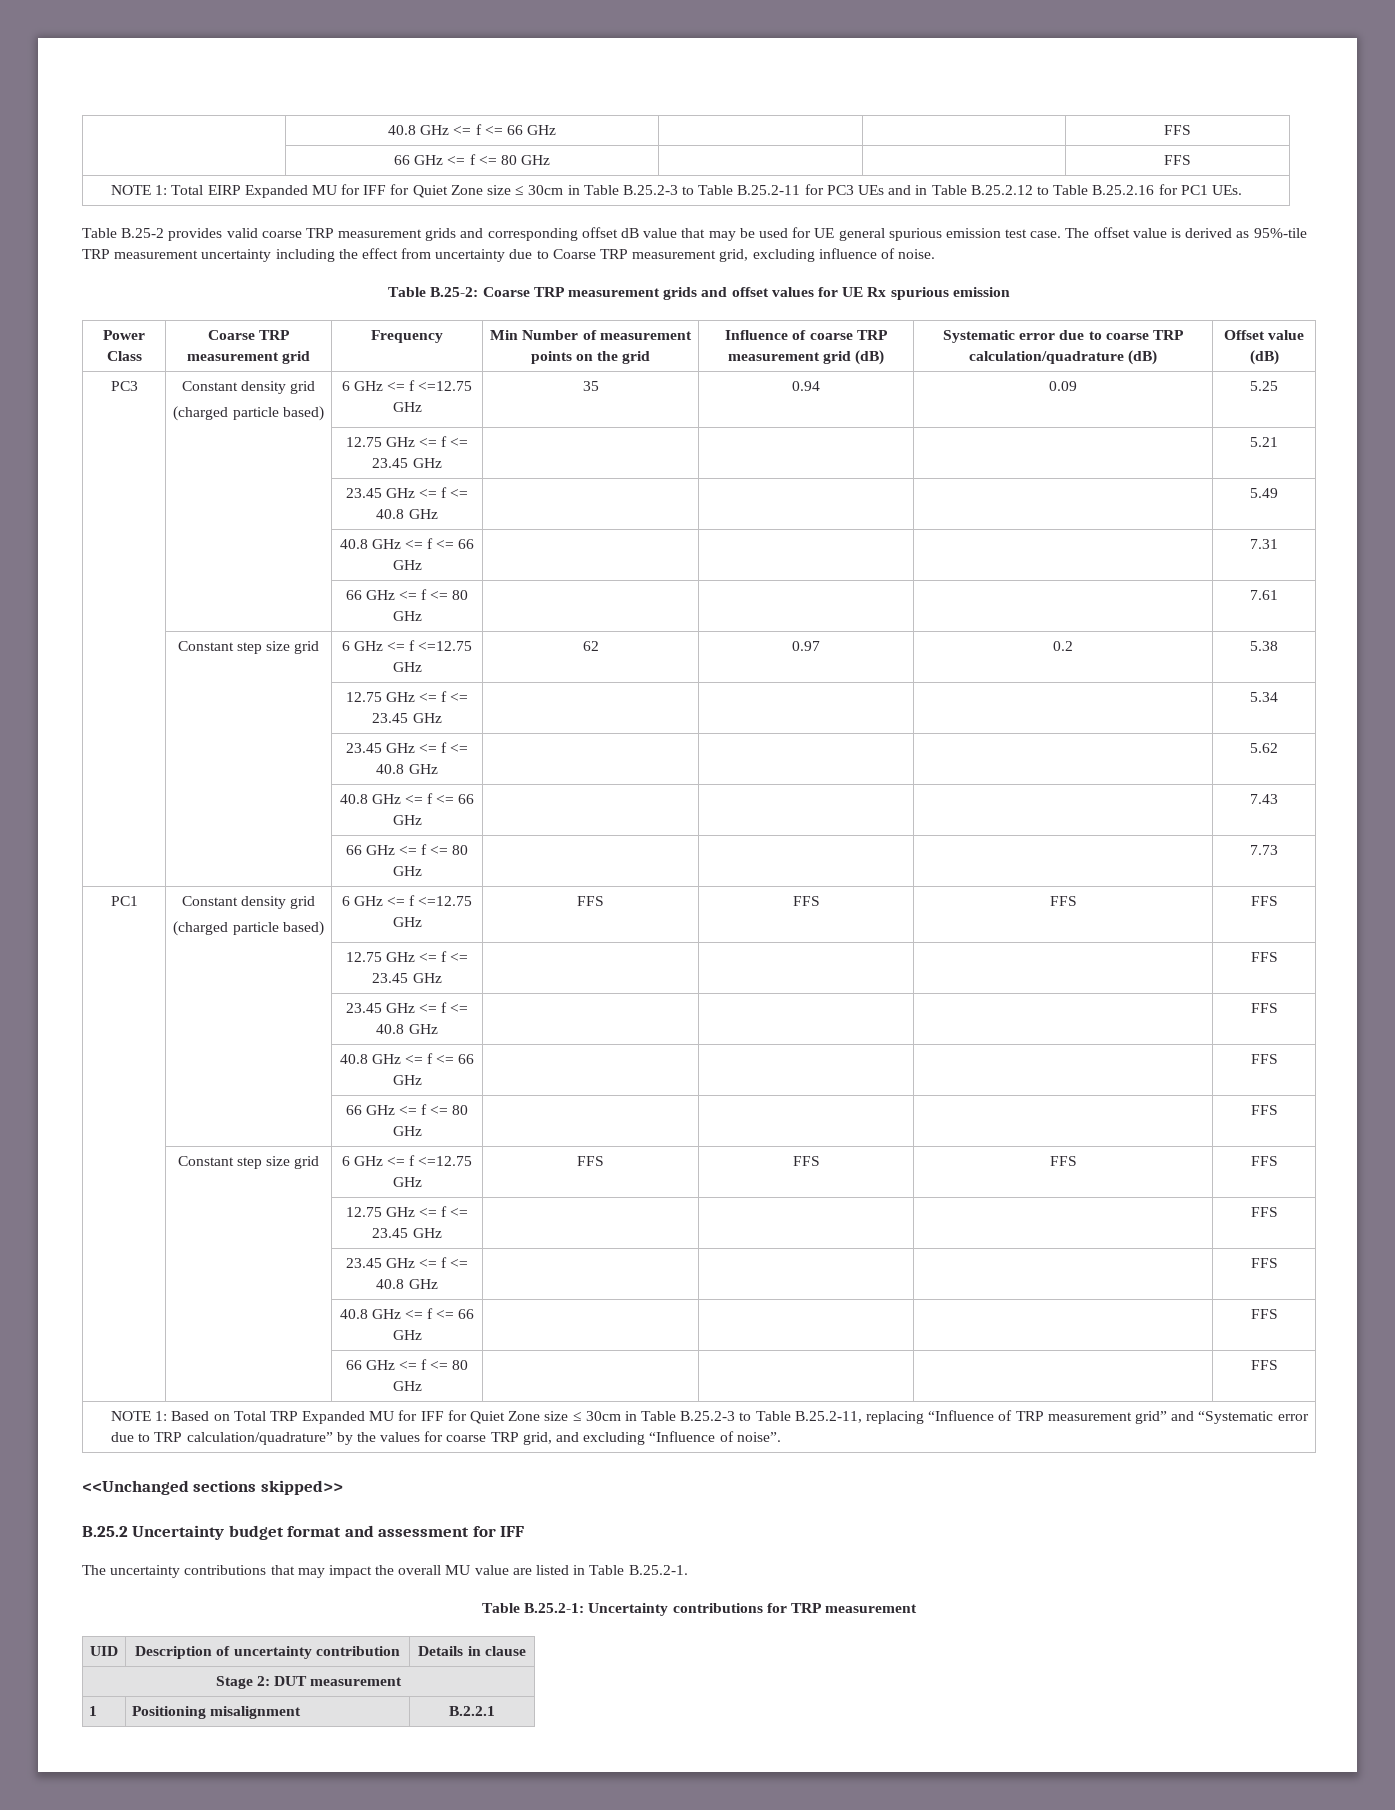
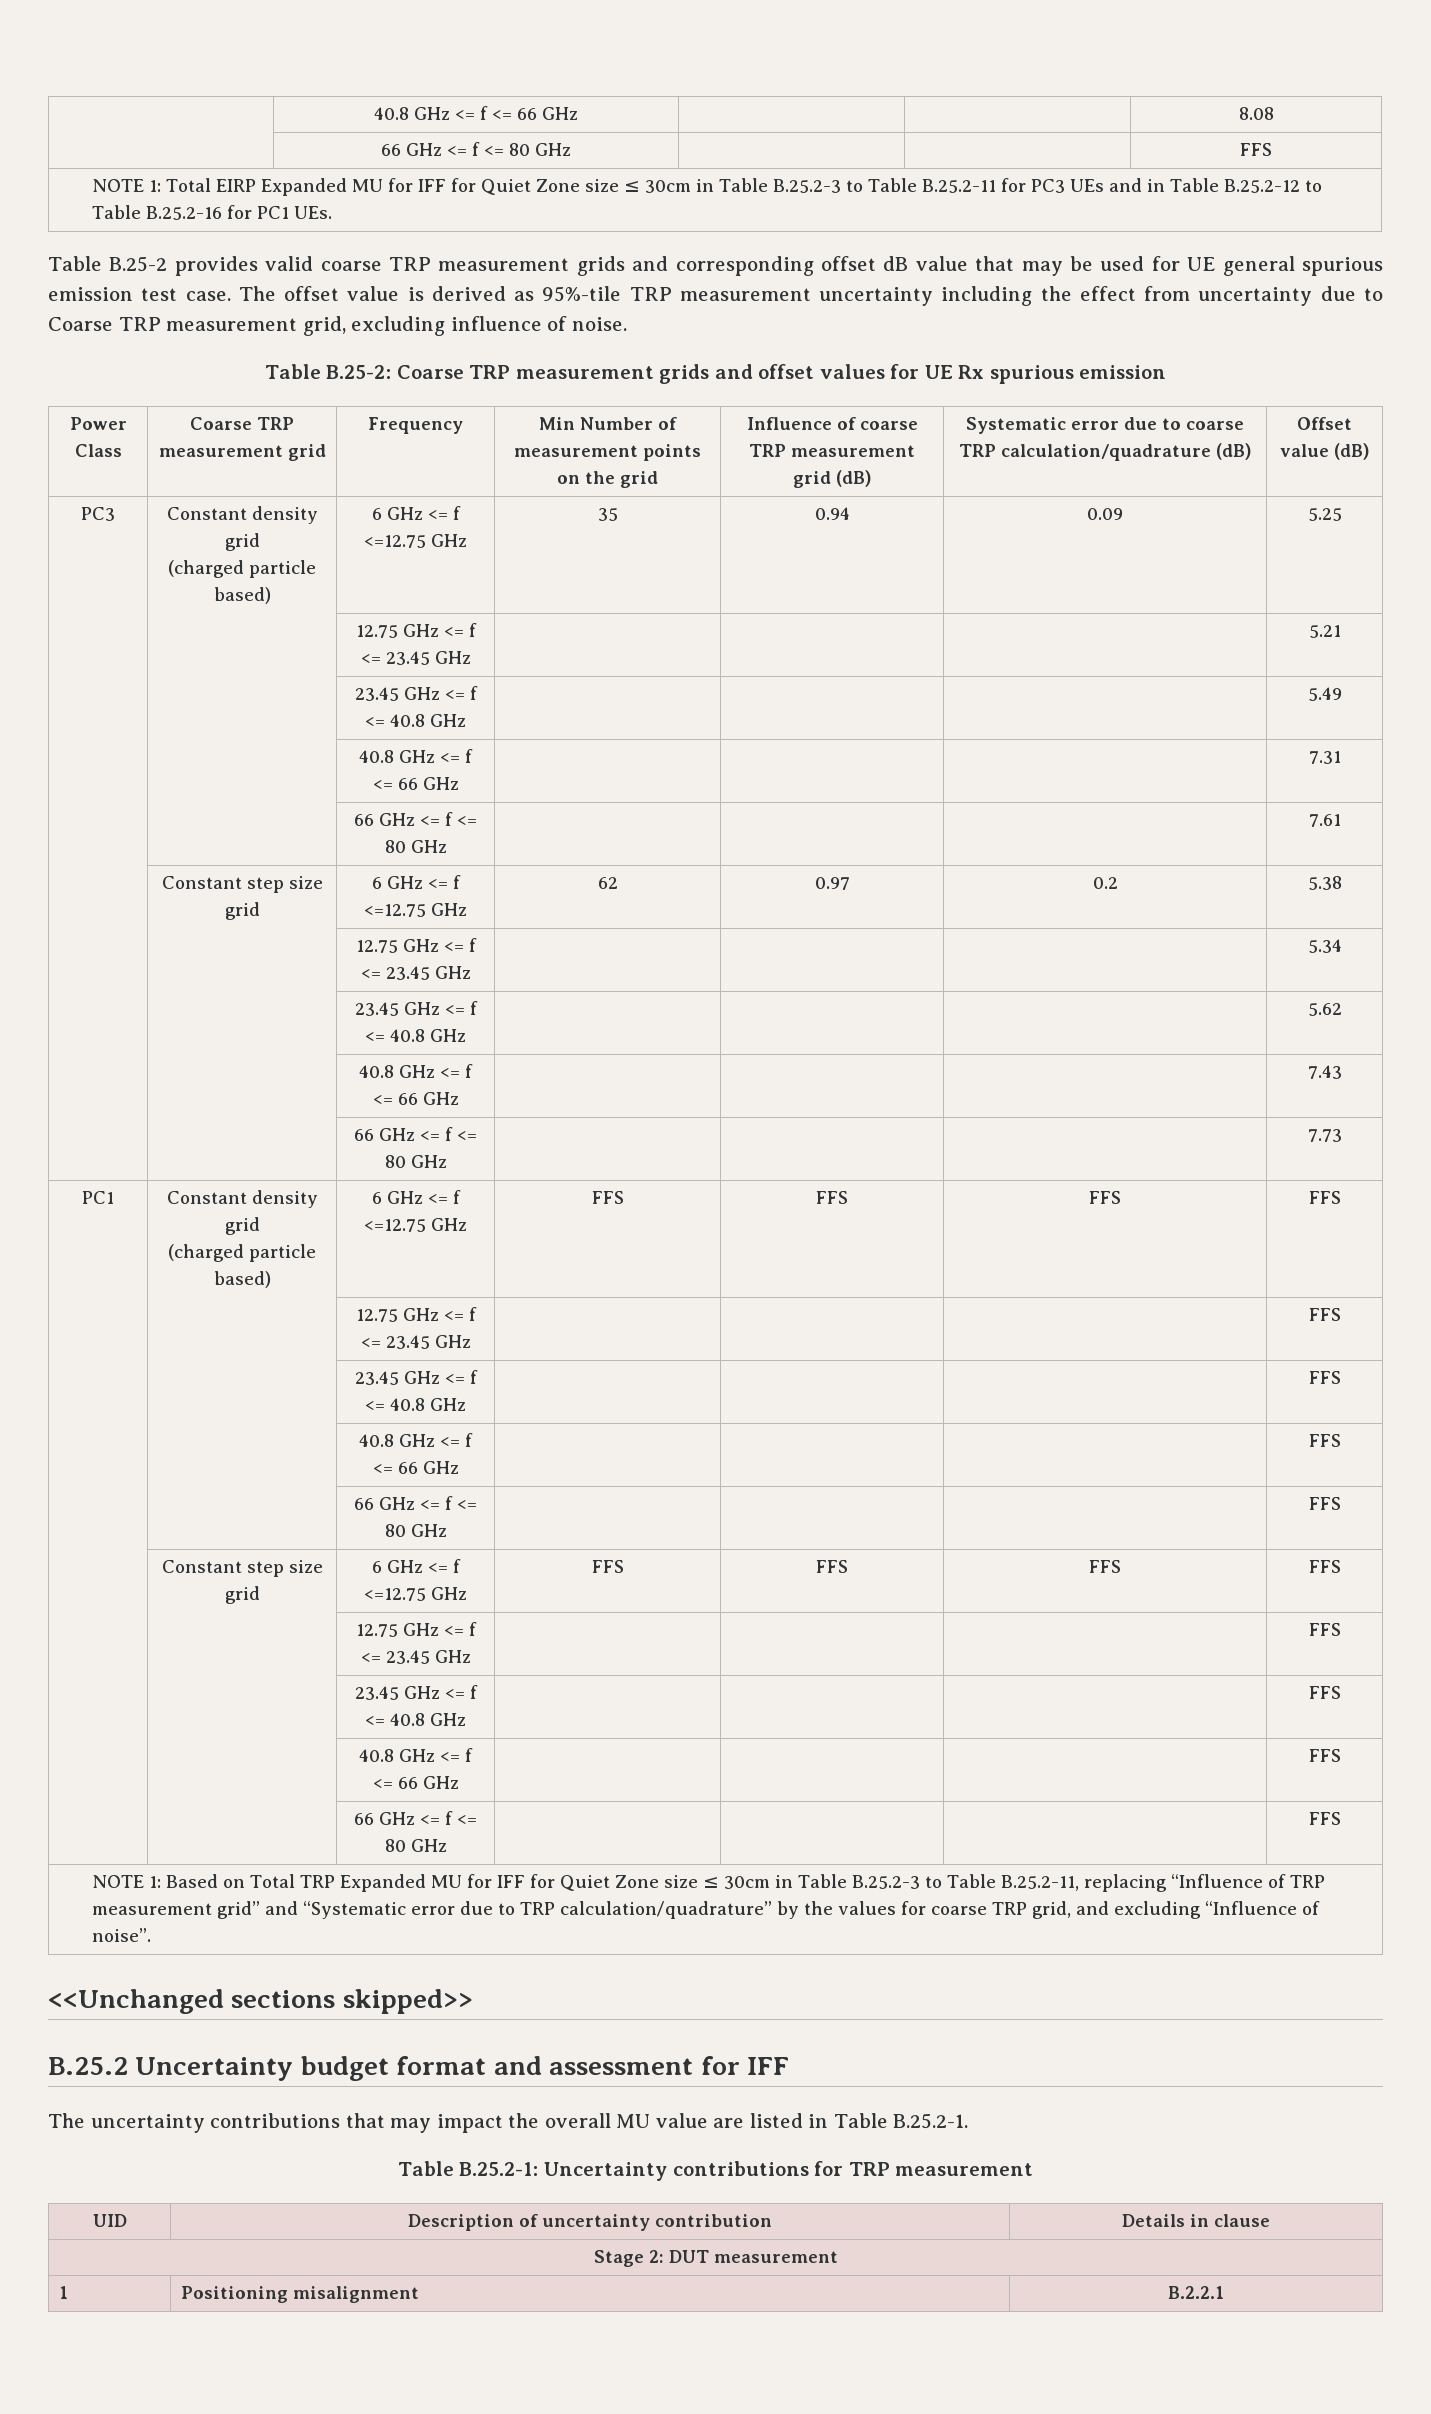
[387,124,557,135] [1164,125,1191,135] | 40.8 GHz <= f <= 66 GHz | | | FFS -> [374,106,578,120] [1238,107,1274,120] | 40.8 GHz <= f <= 66 GHz | | | 8.08
[970,185,1155,195] B.25.2.12 to Table B.25.2.16 -> [1224,179,1323,193] [92,205,223,220] B.25.2-12 to Table B.25.2-16

